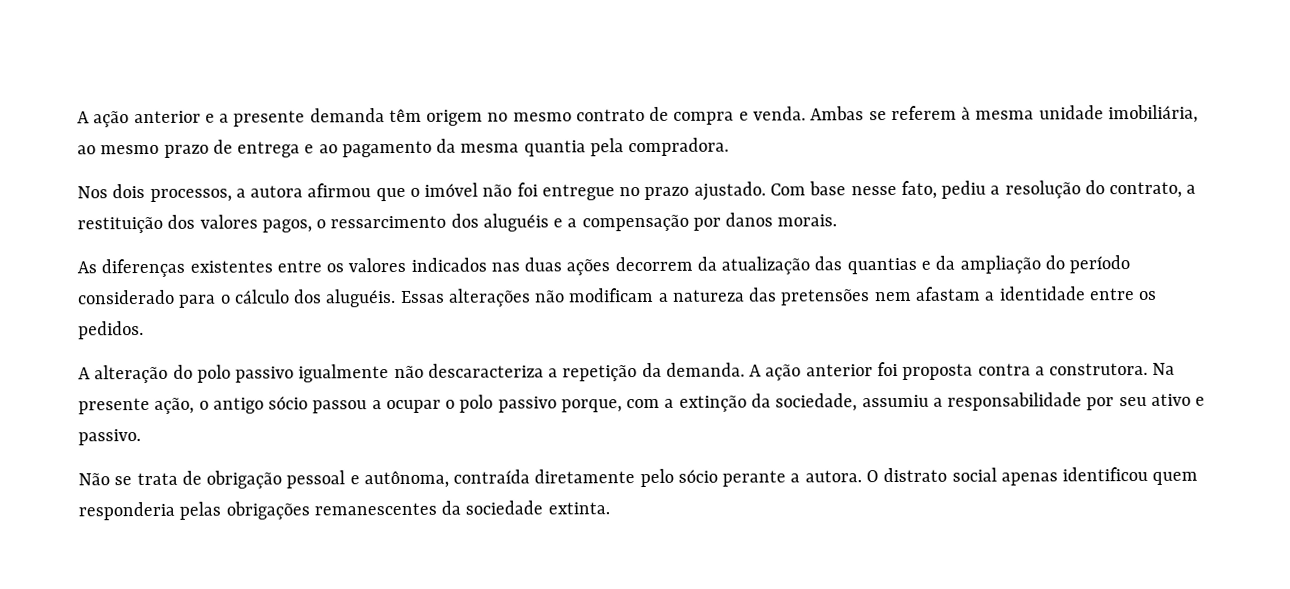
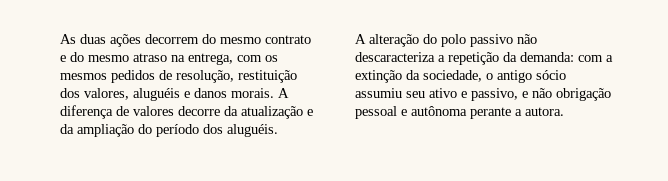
[77,104,1198,128] [77,137,730,158] [77,180,1197,202] [77,212,838,234] [77,256,917,278] A ação anterior e a presente demanda têm origem no mesmo contrato de compra e venda. Ambas se referem à mesma unidade imobiliária, ao mesmo prazo de entrega e ao pagamento da mesma quantia pela compradora. // Nos dois processos, a autora afirmou que o imóvel não foi entregue no prazo ajustado. Com base nesse fato, pediu a resolução do contrato, a restituição dos valores pagos, o ressarcimento dos aluguéis e a compensação por danos morais. // As diferenças existentes entre os valores indicados nas duas ações decorrem da atualização das quantias -> [60,34,311,47] [60,52,278,65] [60,70,297,83] [60,88,289,101] [60,105,303,119] As duas ações decorrem do mesmo contrato e do mesmo atraso na entrega, com os mesmos pedidos de resolução, restituição dos valores, aluguéis e danos morais. A diferença de valores decorre da atualização
[77,286,1158,308] [78,321,144,340] considerado para o cálculo dos aluguéis. Essas alterações não modificam a natureza das pretensões nem afastam a identidade entre os pedidos. -> [203,124,278,137] dos aluguéis.
[298,364,390,383] igualmente -> (513, 40) none
[665,361,1176,381] [78,394,622,415] demanda. A ação anterior foi proposta contra a construtora. Na presente ação, o antigo sócio passou a ocupar o polo passivo porque, -> [520,52,574,62] demanda:
[861,392,1206,411] [78,429,141,446] [78,466,1199,489] [78,500,610,521] assumiu a responsabilidade por seu ativo e passivo. // Não se trata de obrigação pessoal e autônoma, contraída diretamente pelo sócio perante a autora. O distrato social apenas identificou quem responderia pelas obrigações remanescentes da sociedade extinta. -> [486,70,566,83] [355,88,611,101] [355,106,564,119] o antigo sócio assumiu seu ativo e passivo, e não obrigação pessoal e autônoma perante a autora.

